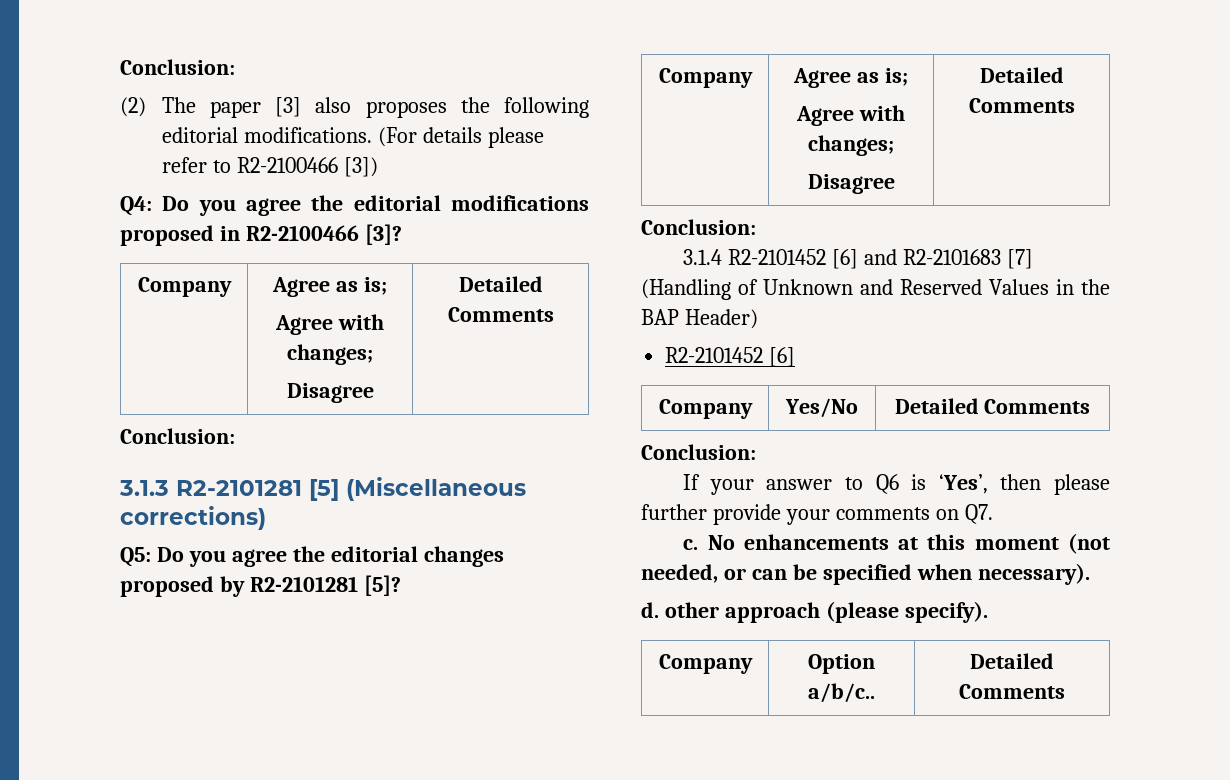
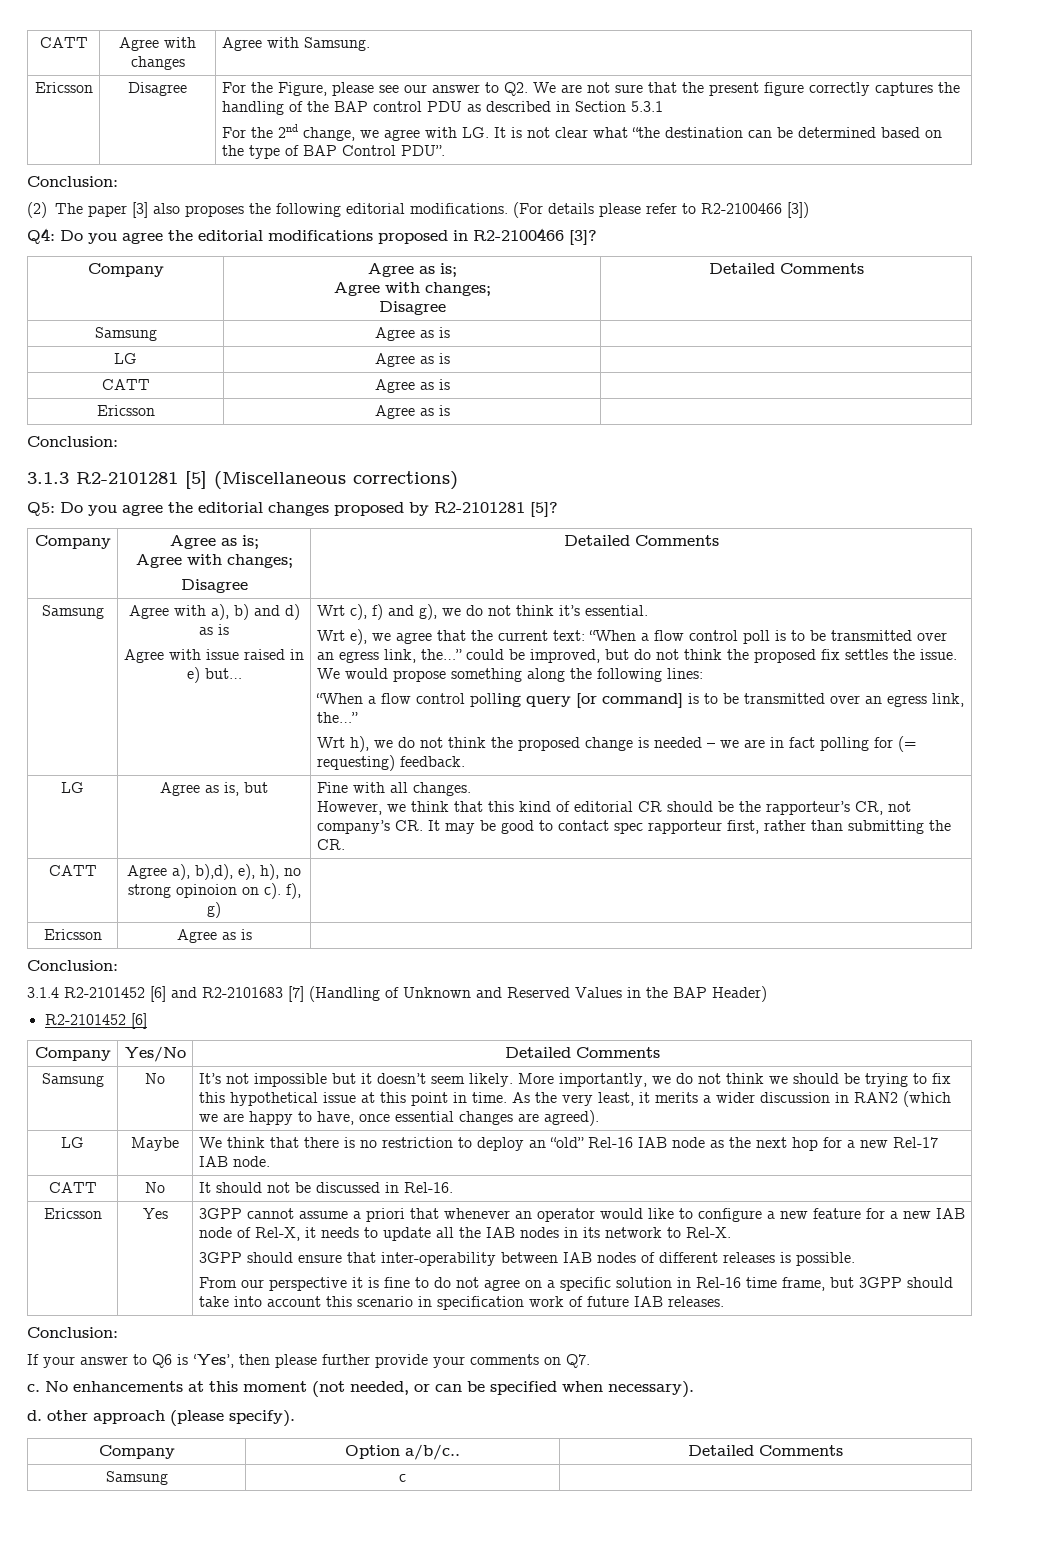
(120, 67) none -> [39,37,88,48] [119,37,196,51] [130,56,185,70] [221,37,370,51] [34,82,93,93] [128,82,187,96] [221,82,960,96] [221,101,663,115] [221,124,942,141] [221,145,445,159] CATT | Agree with changes | Agree with Samsung. // Ericsson | Disagree | For the Figure, please see our answer to Q2. We are not sure that the present figure correctly captures the handling of the BAP control PDU as described in Section 5.3.1 // For the 2nd change, we agree with LG. It is not clear what “the destination can be determined based on the type of BAP Control PDU”. //
(554, 314) none -> [94,327,157,341] [374,327,450,341] [114,353,137,364] [374,353,450,367] [101,379,150,390] [374,379,450,393] [96,405,155,416] [374,405,450,419] // Samsung | Agree as is | // LG | Agree as is | // CATT | Agree as is | // Ericsson | Agree as is |
(1075, 105) none -> [41,605,104,619] [128,604,300,620] [199,624,229,635] [124,649,305,663] [186,667,242,683] [316,604,648,620] [316,629,947,645] [316,649,957,663] [316,668,703,682] [315,693,964,708] [316,712,358,723] [316,736,916,752] [316,755,465,771] [61,782,84,793] [160,782,268,796] [316,782,471,796] [316,801,911,815] [316,820,951,834] [316,839,345,850] [48,865,97,876] [127,864,301,880] [127,883,301,899] [207,902,221,918] [43,929,102,940] [176,929,252,943] // Samsung | Agree with a), b) and d) as is // Agree with issue raised in e) but… | Wrt c), f) and g), we do not think it’s essential. // Wrt e), we agree that the current text: “When a flow control poll is to be transmitted over an egress link, the…” could be improved, but do not think the proposed fix settles the issue. We would propose something along the following lines: // “When a flow control polling query [or command] is to be transmitted over an egress link, the…” // Wrt h), we do not think the proposed change is needed – we are in fact polling for (= requesting) feedback. // LG | Agree as is, but | Fine with all changes. // However, we think that this kind of editorial CR should be the rapporteur’s CR, not company’s CR. It may be good to contact spec rapporteur first, rather than submitting the CR. // CATT | Agree a), b),d), e), h), no strong opinoion on c). f), g) | // Ericsson | Agree as is |
(1091, 406) none -> [41,1073,104,1087] [145,1073,165,1084] [198,1073,951,1087] [198,1091,951,1107] [198,1110,599,1126] [61,1137,84,1148] [131,1137,179,1151] [198,1137,938,1151] [198,1156,270,1167] [48,1182,97,1193] [145,1182,165,1193] [198,1182,453,1193] [43,1208,102,1219] [142,1208,168,1219] [198,1208,965,1222] [198,1227,731,1241] [198,1252,855,1266] [198,1277,953,1291] [198,1296,724,1310] // Samsung | No | It’s not impossible but it doesn’t seem likely. More importantly, we do not think we should be trying to fix this hypothetical issue at this point in time. As the very least, it merits a wider discussion in RAN2 (which we are happy to have, once essential changes are agreed). // LG | Maybe | We think that there is no restriction to deploy an “old” Rel-16 IAB node as the next hop for a new Rel-17 IAB node. // CATT | No | It should not be discussed in Rel-16. // Ericsson | Yes | 3GPP cannot assume a priori that whenever an operator would like to configure a new feature for a new IAB node of Rel-X, it needs to update all the IAB nodes in its network to Rel-X. // 3GPP should ensure that inter-operability between IAB nodes of different releases is possible. // From our perspective it is fine to do not agree on a specific solution in Rel-16 time frame, but 3GPP should take into account this scenario in specification work of future IAB releases.
(1065, 691) none -> [105,1471,168,1485] [399,1474,407,1482] // Samsung | c |

